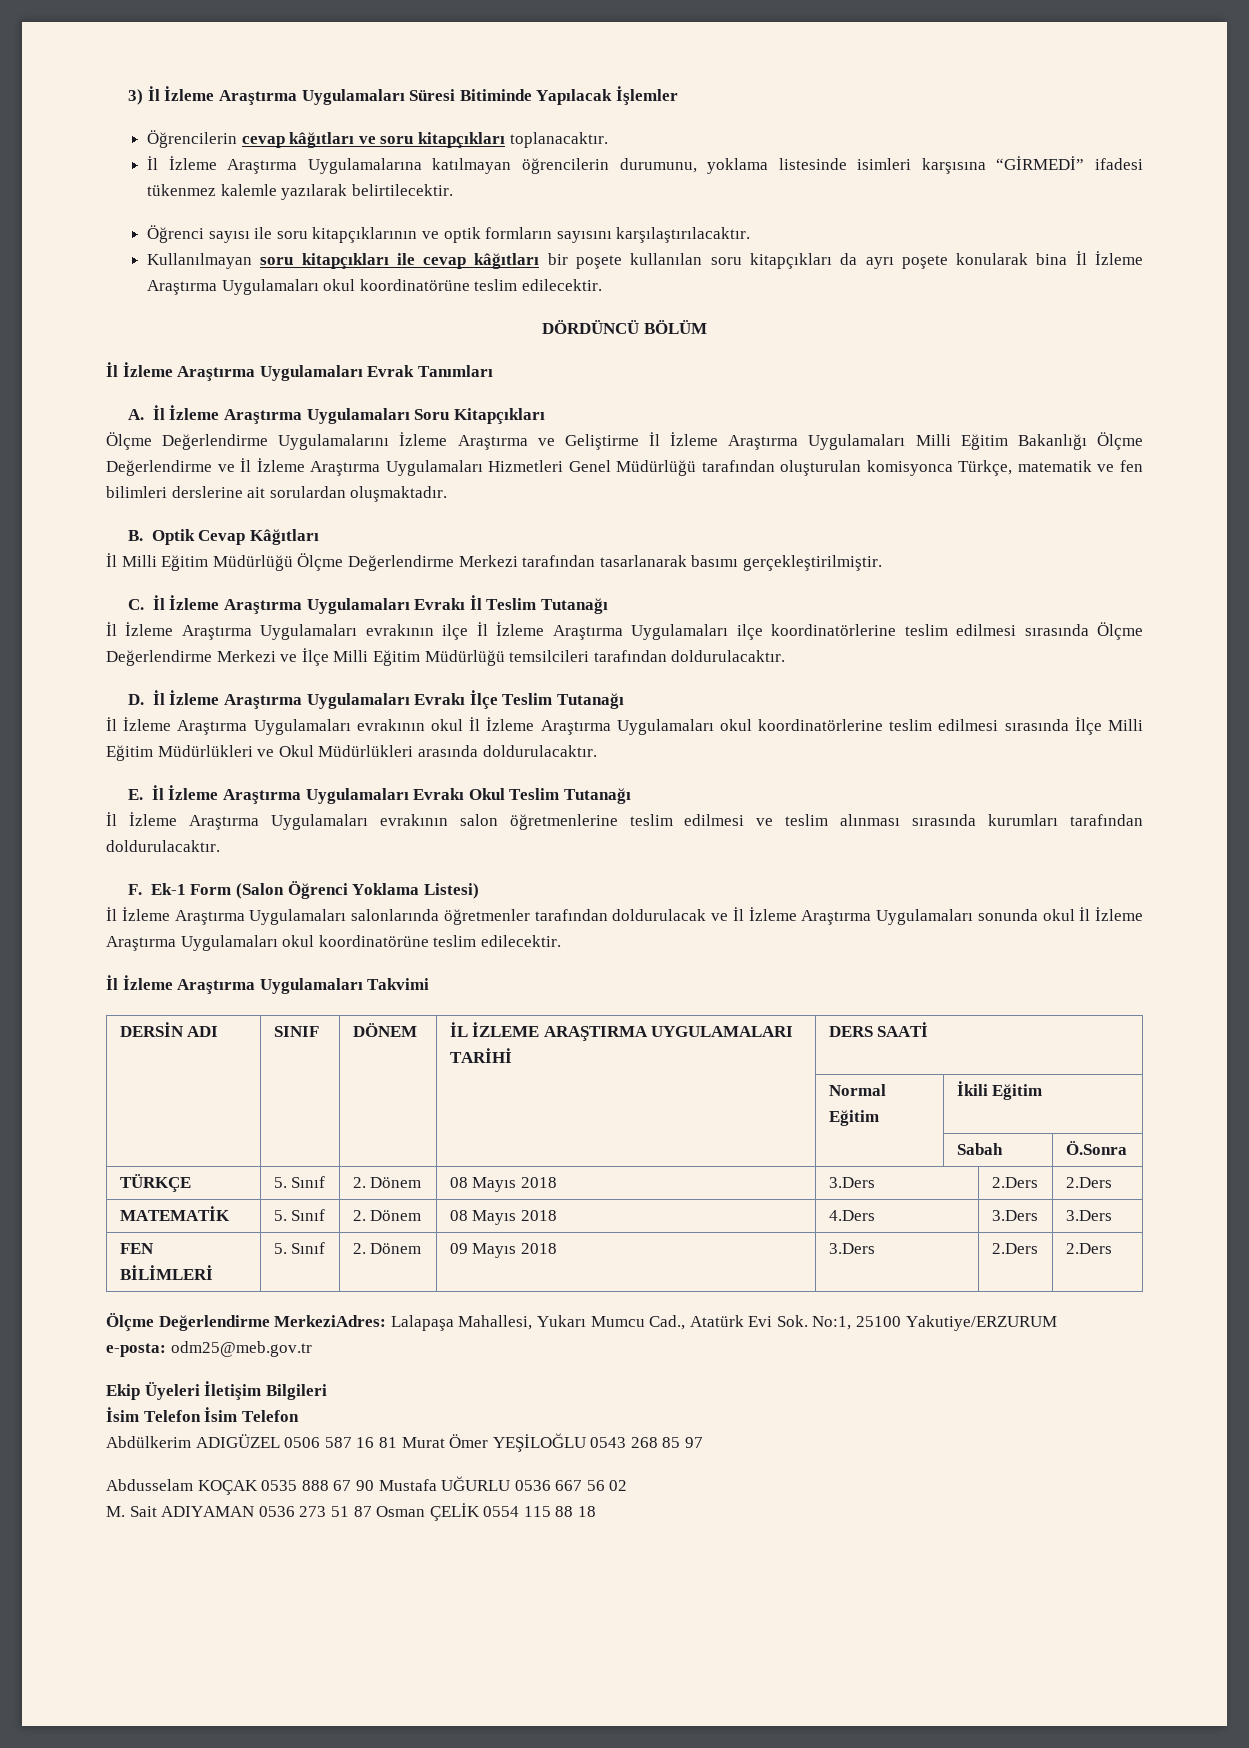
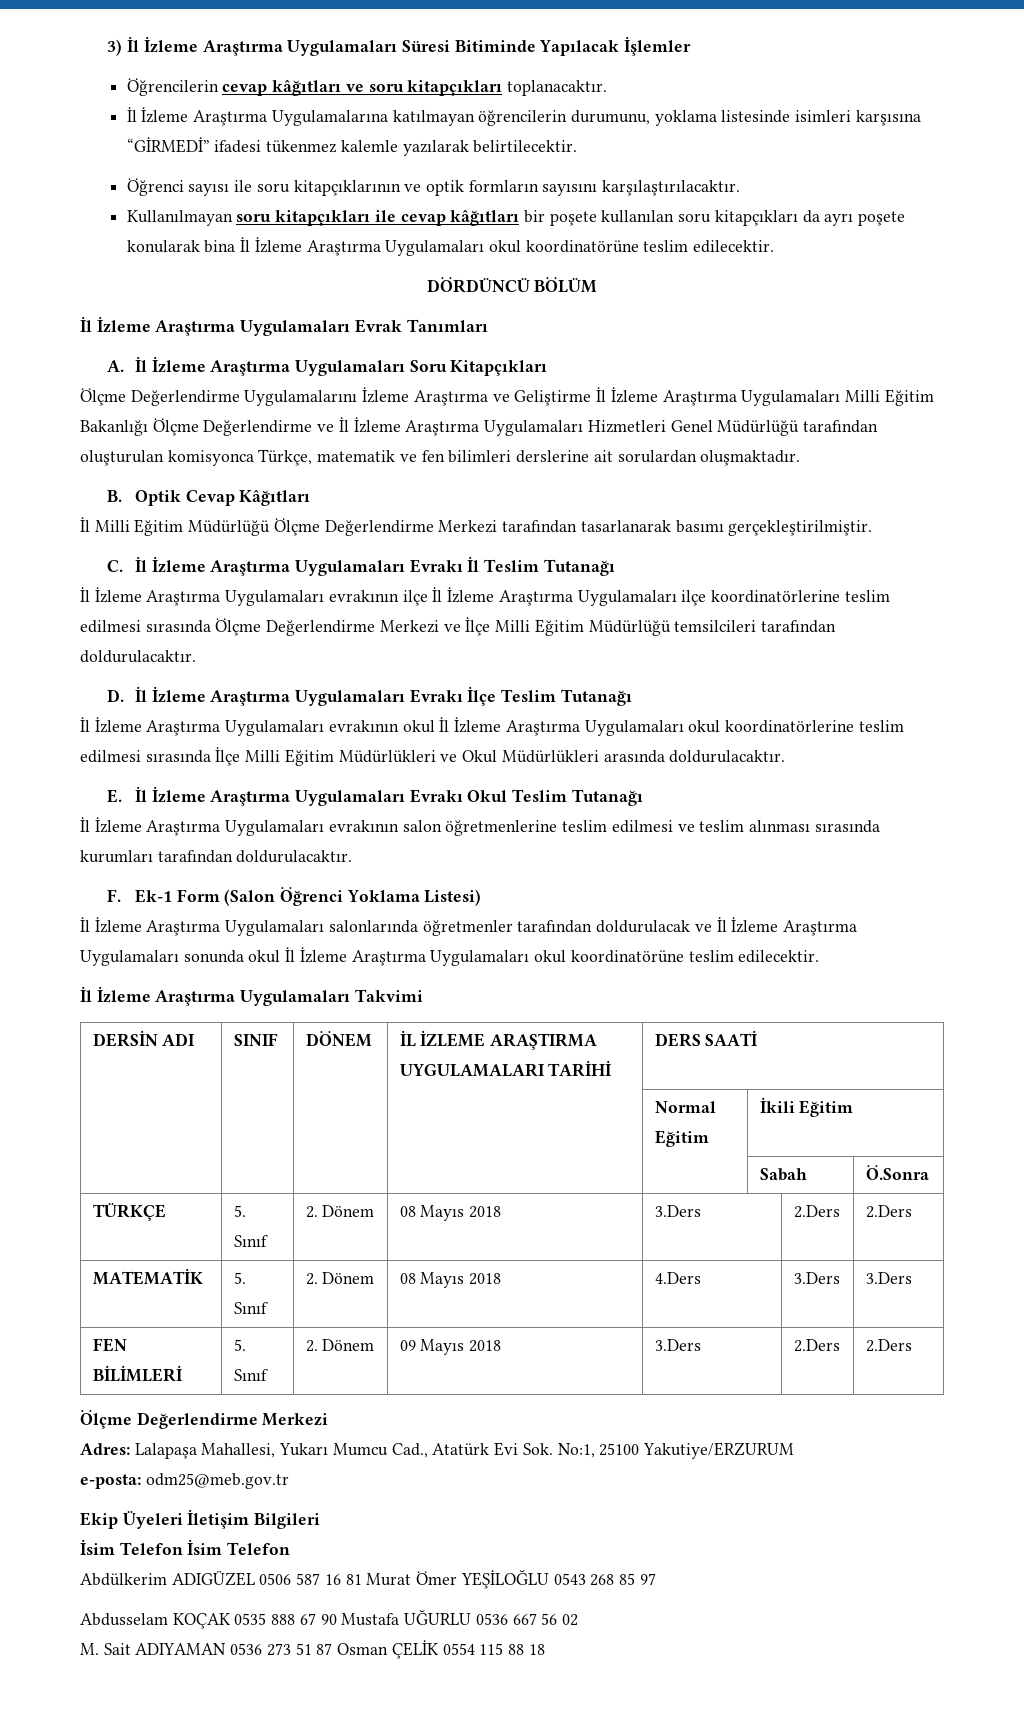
[274,1315,387,1327] MerkeziAdres: -> [262,1413,329,1426] [80,1443,130,1455] Merkezi // Adres:

